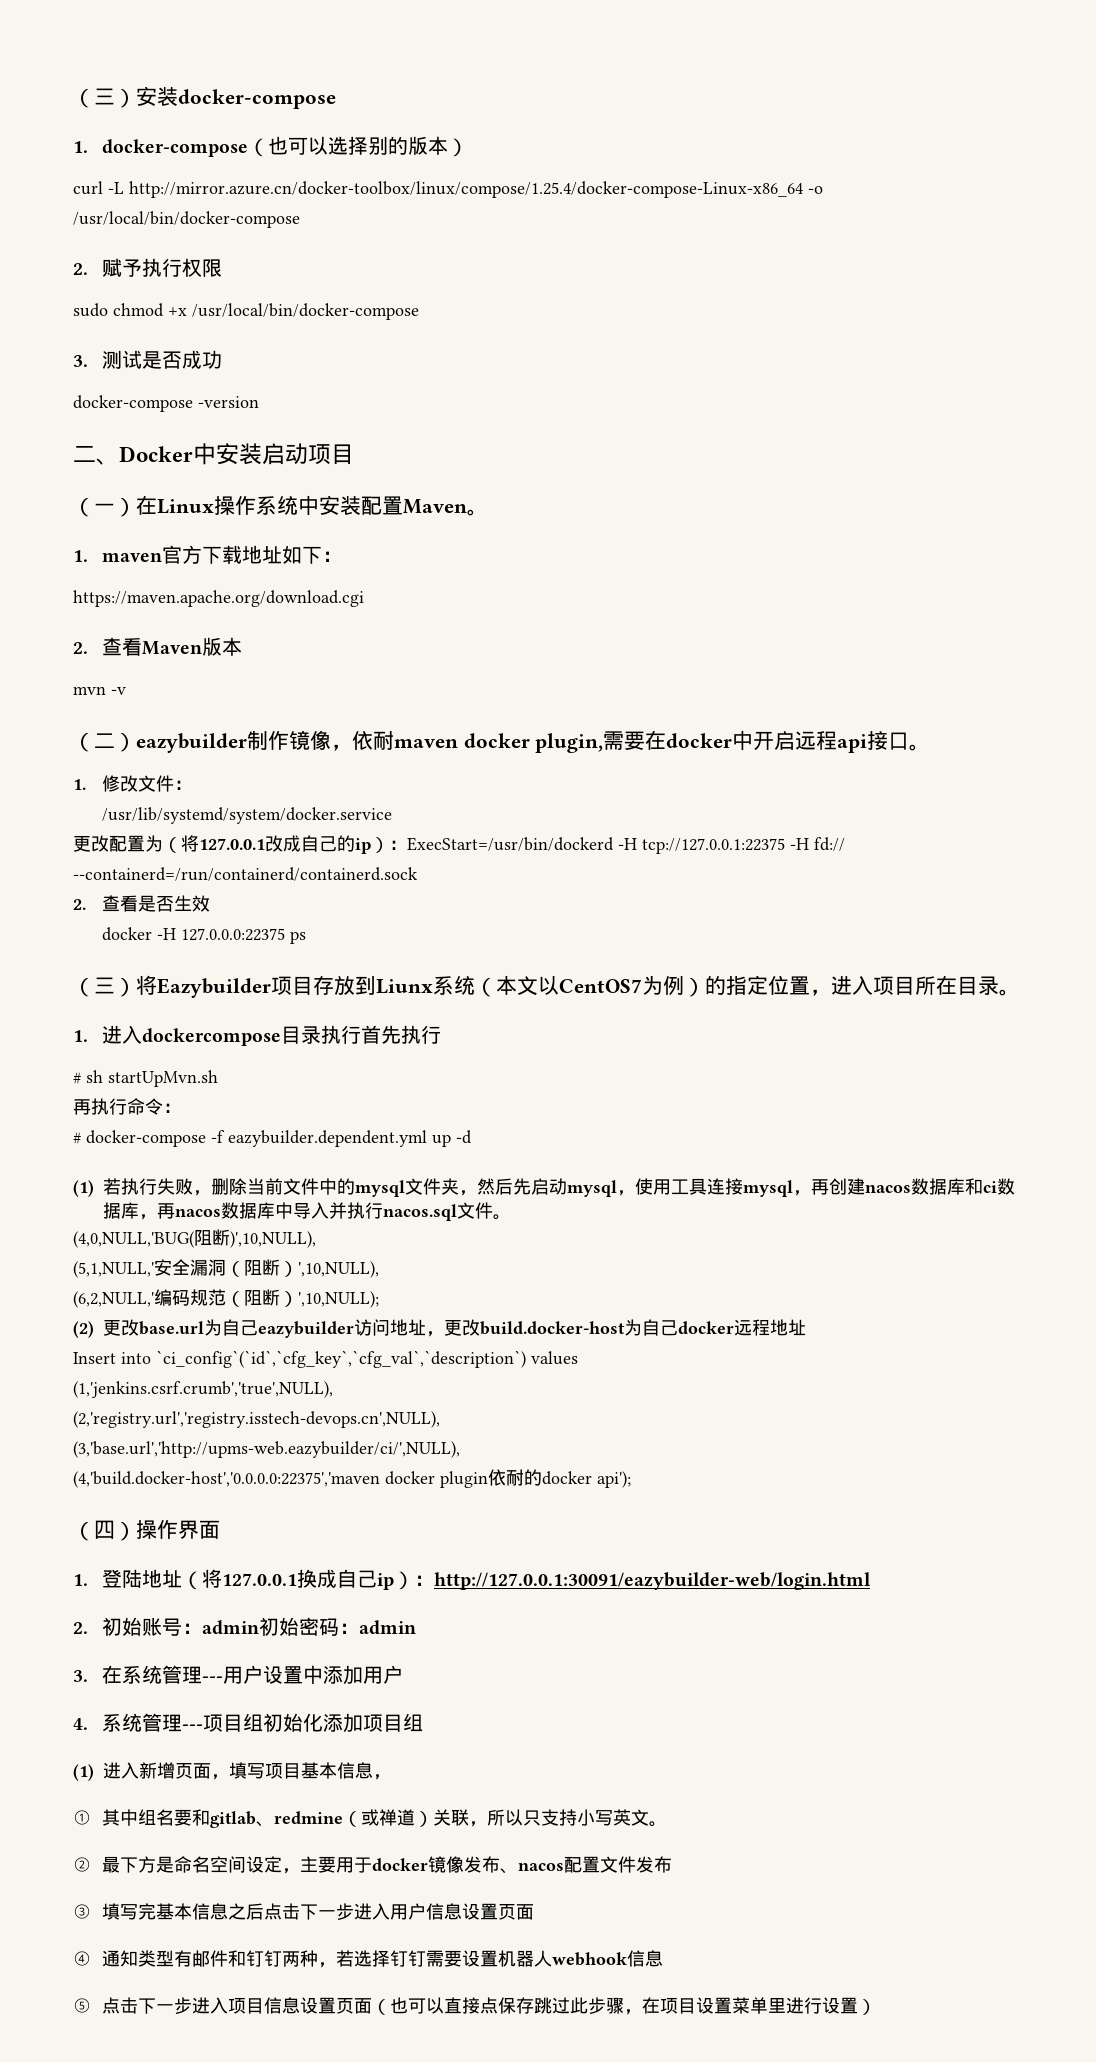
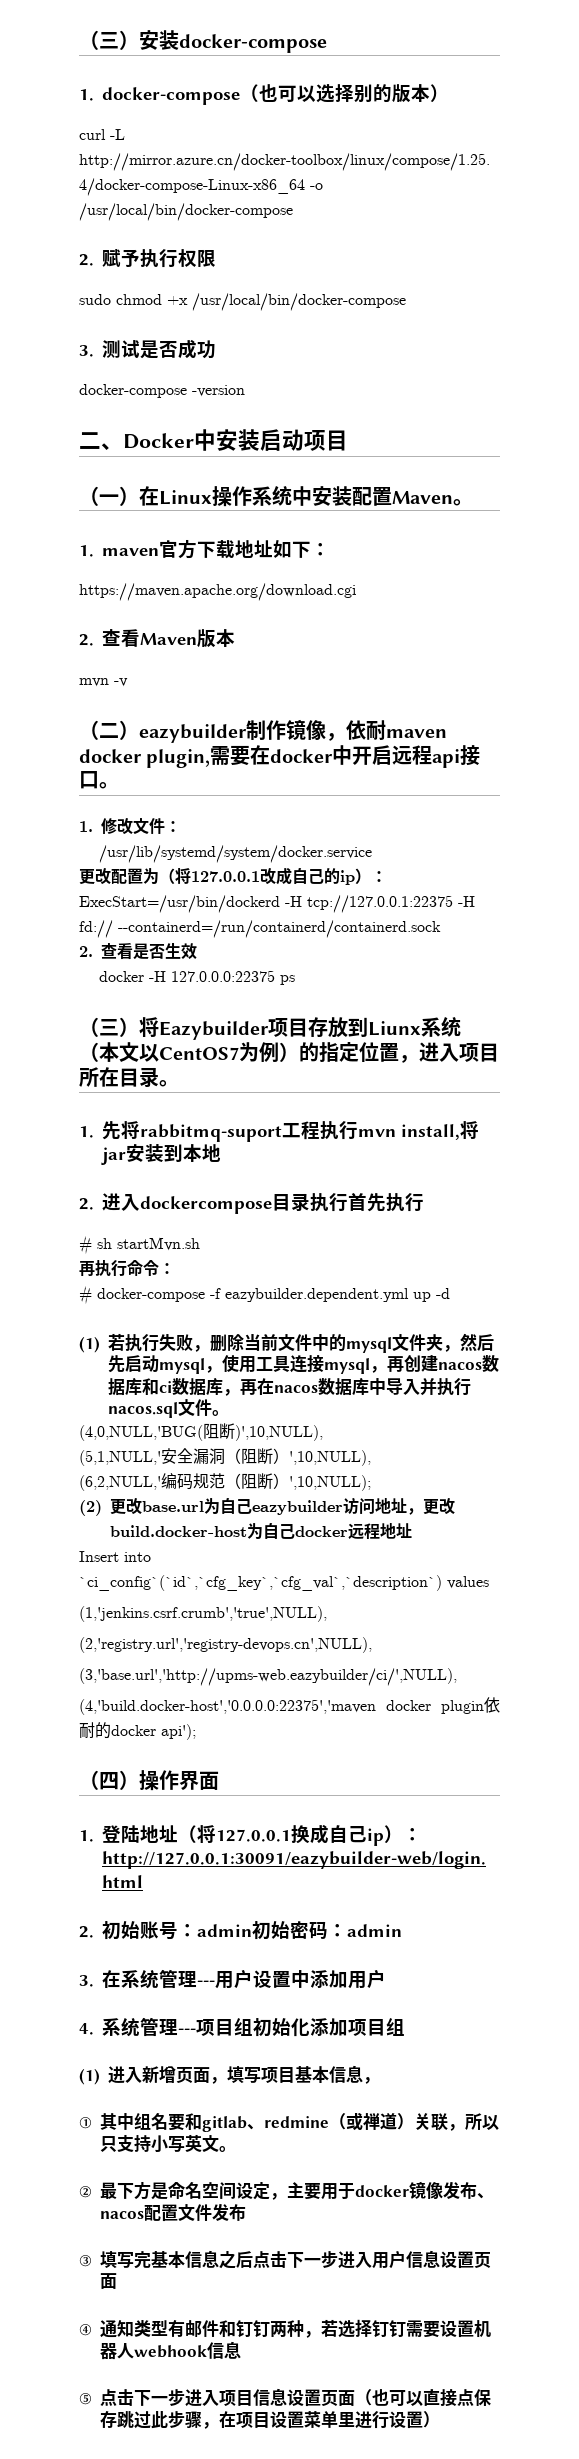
(88, 1036) none -> [102,1121,479,1142] [101,1144,221,1165] [79,1198,94,1210] 先将rabbitmq-suport工程执行mvn install,将jar安装到本地 // 2.
[108,1070,218,1087] startUpMvn.sh -> [117,1237,200,1251] startMvn.sh
(175, 1211) none -> [257,1378,274,1395] 在
[73,1411,440,1428] (2,'registry.url','registry.isstech-devops.cn',NULL), -> [79,1637,372,1653] (2,'registry.url','registry-devops.cn',NULL),

